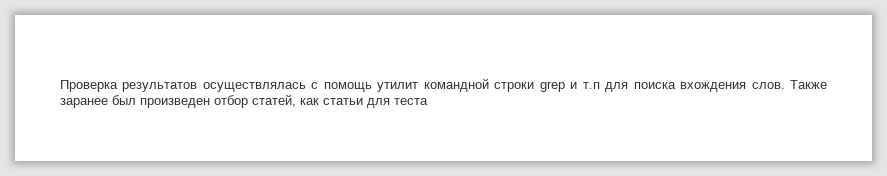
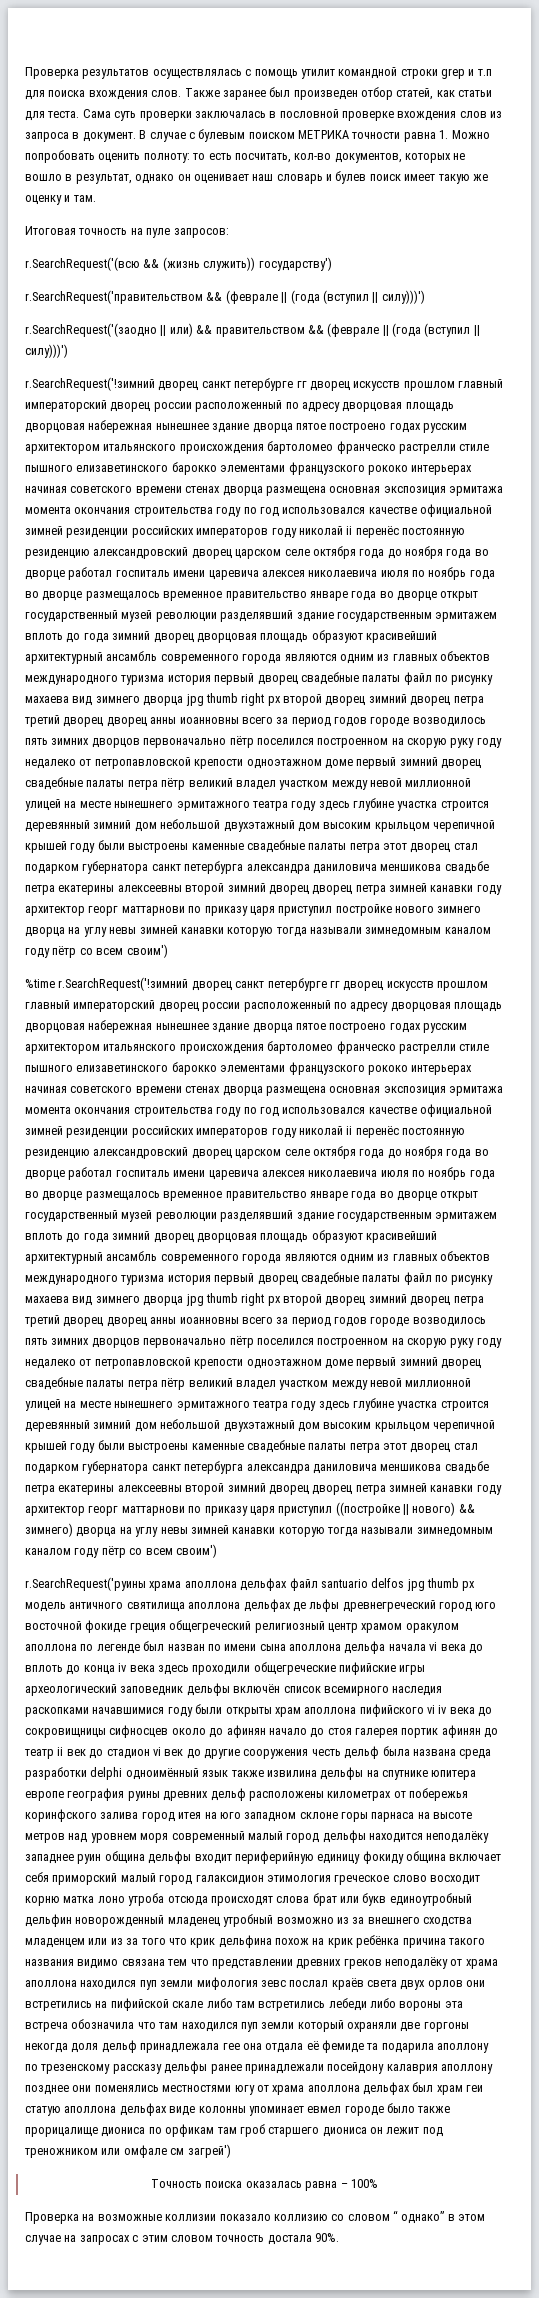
[394,98,428,105] теста -> [48,109,503,121] [25,129,490,142] [25,150,466,163] [25,171,488,184] [25,195,96,205] [25,226,229,238] [25,257,332,271] [25,290,425,304] [25,323,480,337] [25,344,68,358] [25,377,503,391] [25,400,454,412] [25,420,467,433] [25,441,490,454] [25,462,473,475] [25,486,503,496] [25,504,492,517] [25,526,465,538] [25,546,489,559] [25,567,495,580] [25,591,479,601] [25,610,498,622] [25,630,437,643] [25,651,490,664] [25,672,494,685] [25,693,484,706] [25,715,486,727] [25,736,502,748] [25,757,481,769] [25,777,472,790] [25,798,489,811] [25,819,495,832] [25,840,478,853] [25,861,489,874] [25,883,502,895] [25,904,482,916] [25,925,491,937] [25,944,168,958] [25,977,488,991] [25,1000,502,1012] [25,1020,467,1033] [25,1041,490,1054] [25,1062,473,1075] [25,1086,503,1096] [25,1104,492,1117] [25,1126,465,1138] [25,1146,489,1159] [25,1167,495,1180] [25,1191,479,1201] [25,1210,498,1222] [25,1230,437,1243] [25,1251,490,1264] [25,1272,494,1285] [25,1293,484,1306] [25,1315,486,1327] [25,1336,502,1348] [25,1357,481,1369] [25,1377,472,1390] [25,1398,489,1411] [25,1419,495,1432] [25,1440,478,1453] [25,1461,489,1474] [25,1483,502,1495] [25,1502,475,1516] [25,1523,493,1537] [25,1544,217,1558] [25,1577,476,1591] [25,1599,497,1612] [25,1620,459,1633] [25,1641,483,1654] [25,1662,426,1675] [25,1683,443,1696] [25,1704,493,1717] [25,1725,499,1738] [25,1746,492,1759] [25,1767,477,1780] [25,1788,468,1801] [25,1809,473,1822] [25,1830,490,1843] [25,1851,502,1864] [25,1872,480,1885] [25,1893,472,1906] [25,1914,472,1927] [25,1935,485,1948] [25,1957,498,1969] [25,1977,486,1990] [25,1998,463,2011] [25,2019,469,2032] [25,2040,490,2053] [25,2061,493,2074] [25,2082,484,2095] [25,2103,451,2116] [25,2124,443,2137] [25,2144,231,2158] [151,2179,378,2191] [25,2210,486,2224] [25,2233,339,2245] теста. Сама суть проверки заключалась в пословной проверке вхождения слов из запроса в документ. В случае с булевым поиском МЕТРИКА точности равна 1. Можно попробовать оценить полноту: то есть посчитать, кол-во документов, которых не вошло в результат, однако он оценивает наш словарь и булев поиск имеет такую же оценку и там. // Итоговая точность на пуле запросов: // r.SearchRequest('(всю && (жизнь служить)) государству') // r.SearchRequest('правительством && (феврале || (года (вступил || силу)))') // r.SearchRequest('(заодно || или) && правительством && (феврале || (года (вступил || силу)))') // r.SearchRequest('!зимний дворец санкт петербурге гг дворец искусств прошлом главный императорский дворец россии расположенный по адресу дворцовая площадь дворцовая набережная нынешнее здание дворца пятое построено годах русским архитектором итальянского происхождения бартоломео франческо растрелли стиле пышного елизаветинского барокко элементами французского рококо интерьерах начиная советского времени стенах дворца размещена основная экспозиция эрмитажа момента окончания строительства году по год использовался качестве официальной зимней резиденции российских императоров году николай ii перенёс постоянную резиденцию александровский дворец царском селе октября года до ноября года во дворце работал госпиталь имени царевича алексея николаевича июля по ноябрь года во дворце размещалось временное правительство январе года во дворце открыт государственный музей революции разделявший здание государственным эрмитажем вплоть до года зимний дворец дворцовая площадь образуют красивейший архитектурный ансамбль современного города являются одним из главных объектов международного туризма история первый дворец свадебные палаты файл по рисунку махаева вид зимнего дворца jpg thumb right px второй дворец зимний дворец петра третий дворец дворец анны иоанновны всего за период годов городе возводилось пять зимних дворцов первоначально пётр поселился построенном на скорую руку году недалеко от петропавловской крепости одноэтажном доме первый зимний дворец свадебные палаты петра пётр великий владел участком между невой миллионной улицей на месте нынешнего эрмитажного театра году здесь глубине участка строится деревянный зимний дом небольшой двухэтажный дом высоким крыльцом черепичной крышей году были выстроены каменные свадебные палаты петра этот дворец стал подарком губернатора санкт петербурга александра даниловича меншикова свадьбе петра екатерины алексеевны второй зимний дворец дворец петра зимней канавки году архитектор георг маттарнови по приказу царя приступил постройке нового зимнего дворца на углу невы зимней канавки которую тогда называли зимнедомным каналом году пётр со всем своим') // %time r.SearchRequest('!зимний дворец санкт петербурге гг дворец искусств прошлом главный императорский дворец россии расположенный по адресу дворцовая площадь дворцовая набережная нынешнее здание дворца пятое построено годах русским архитектором итальянского происхождения бартоломео франческо растрелли стиле пышного елизаветинского барокко элементами французского рококо интерьерах начиная советского времени стенах дворца размещена основная экспозиция эрмитажа момента окончания строительства году по год использовался качестве официальной зимней резиденции российских императоров году николай ii перенёс постоянную резиденцию александровский дворец царском селе октября года до ноября года во дворце работал госпиталь имени царевича алексея николаевича июля по ноябрь года во дворце размещалось временное правительство январе года во дворце открыт государственный музей революции разделявший здание государственным эрмитажем вплоть до года зимний дворец дворцовая площадь образуют красивейший архитектурный ансамбль современного города являются одним из главных объектов международного туризма история первый дворец свадебные палаты файл по рисунку махаева вид зимнего дворца jpg thumb right px второй дворец зимний дворец петра третий дворец дворец анны иоанновны всего за период годов городе возводилось пять зимних дворцов первоначально пётр поселился построенном на скорую руку году недалеко от петропавловской крепости одноэтажном доме первый зимний дворец свадебные палаты петра пётр великий владел участком между невой миллионной улицей на месте нынешнего эрмитажного театра году здесь глубине участка строится деревянный зимний дом небольшой двухэтажный дом высоким крыльцом черепичной крышей году были выстроены каменные свадебные палаты петра этот дворец стал подарком губернатора санкт петербурга александра даниловича меншикова свадьбе петра екатерины алексеевны второй зимний дворец дворец петра зимней канавки году архитектор георг маттарнови по приказу царя приступил ((постройке || нового) && зимнего) дворца на углу невы зимней канавки которую тогда называли зимнедомным каналом году пётр со всем своим') // r.SearchRequest('руины храма аполлона дельфах файл santuario delfos jpg thumb px модель античного святилища аполлона дельфах де льфы древнегреческий город юго восточной фокиде греция общегреческий религиозный центр храмом оракулом аполлона по легенде был назван по имени сына аполлона дельфа начала vi века до вплоть до конца iv века здесь проходили общегреческие пифийские игры археологический заповедник дельфы включён список всемирного наследия раскопками начавшимися году были открыты храм аполлона пифийского vi iv века до сокровищницы сифносцев около до афинян начало до стоя галерея портик афинян до театр ii век до стадион vi век до другие сооружения честь дельф была названа среда разработки delphi одноимённый язык также извилина дельфы на спутнике юпитера европе география руины древних дельф расположены километрах от побережья коринфского залива город итея на юго западном склоне горы парнаса на высоте метров над уровнем моря современный малый город дельфы находится неподалёку западнее руин община дельфы входит периферийную единицу фокиду община включает себя приморский малый город галаксидион этимология греческое слово восходит корню матка лоно утроба отсюда происходят слова брат или букв единоутробный дельфин новорожденный младенец утробный возможно из за внешнего сходства младенцем или из за того что крик дельфина похож на крик ребёнка причина такого названия видимо связана тем что представлении древних греков неподалёку от храма аполлона находился пуп земли мифология зевс послал краёв света двух орлов они встретились на пифийской скале либо там встретились лебеди либо вороны эта встреча обозначила что там находился пуп земли который охраняли две горгоны некогда доля дельф принадлежала гее она отдала её фемиде та подарила аполлону по трезенскому рассказу дельфы ранее принадлежали посейдону калаврия аполлону позднее они поменялись местностями югу от храма аполлона дельфах был храм геи статую аполлона дельфах виде колонны упоминает евмел городе было также прорицалище диониса по орфикам там гроб старшего диониса он лежит под треножником или омфале см загрей') // Точность поиска оказалась равна – 100% // Проверка на возможные коллизии показало коллизию со словом “ однако” в этом случае на запросах с этим словом точность достала 90%.

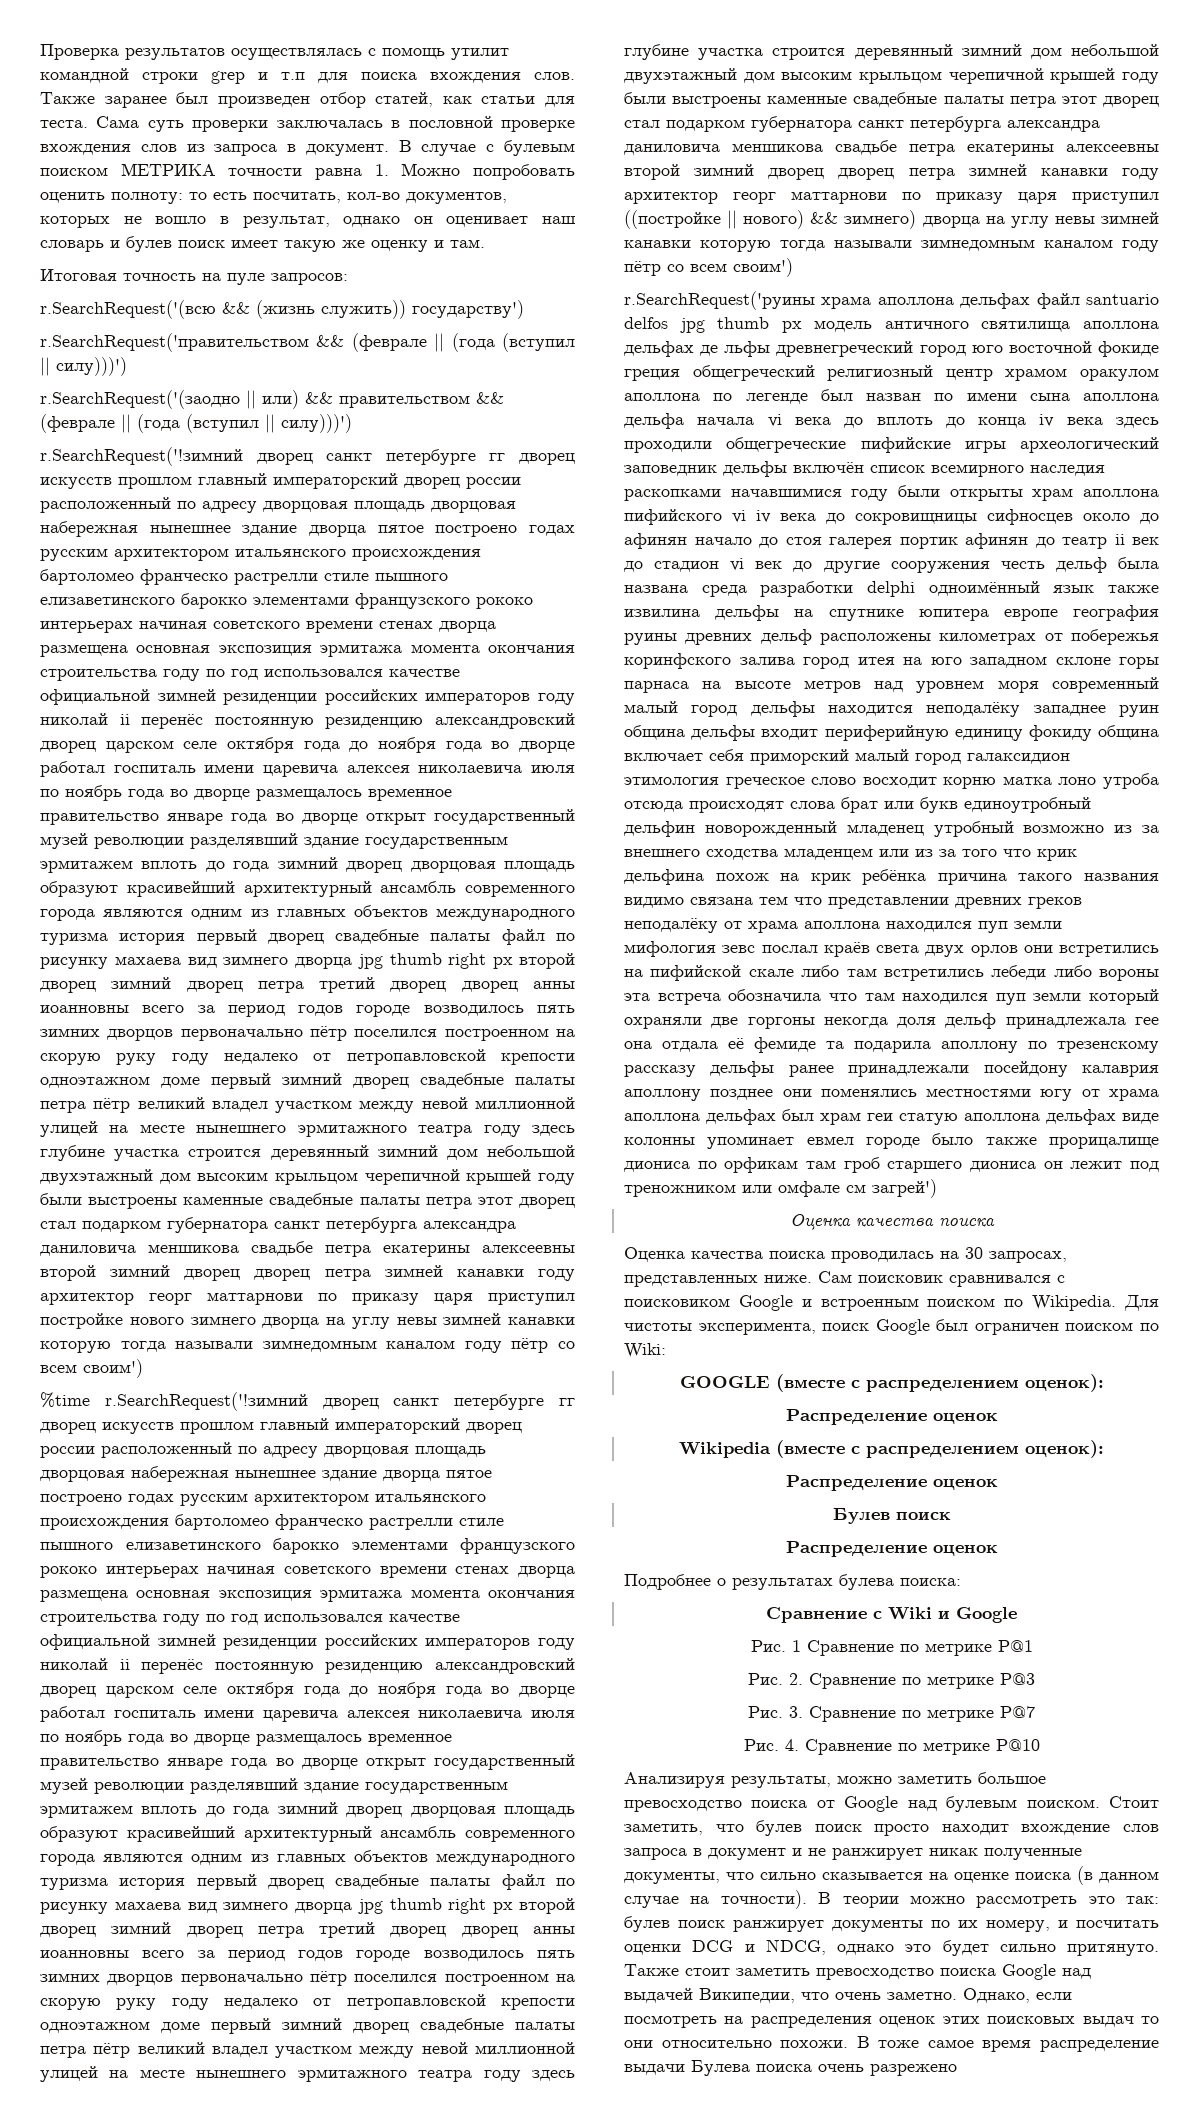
[151,2179,378,2191] [25,2210,486,2224] [25,2233,339,2245] Точность поиска оказалась равна – 100% // Проверка на возможные коллизии показало коллизию со словом “ однако” в этом случае на запросах с этим словом точность достала 90%. -> [789,1214,995,1230] [624,1247,1067,1263] [624,1271,1065,1287] [624,1295,1159,1311] [624,1319,1159,1335] [624,1343,666,1358] [679,1374,1104,1392] [785,1409,998,1425] [679,1440,1104,1458] [785,1475,998,1491] [832,1508,951,1524] [785,1541,998,1557] [624,1574,961,1590] [766,1607,1017,1623] [750,1640,1033,1656] [748,1673,1035,1689] [748,1706,1035,1722] [743,1739,1040,1755] [624,1772,1046,1788] [624,1796,1159,1812] [624,1820,1159,1836] [624,1847,1082,1860] [624,1866,1159,1885] [624,1890,1159,1909] [624,1916,1159,1932] [624,1939,1159,1956] [624,1964,1091,1980] [624,1988,1072,2003] [624,2015,1159,2028] [624,2036,1159,2052] [624,2060,957,2076] Оценка качества поиска // Оценка качества поиска проводилась на 30 запросах, представленных ниже. Сам поисковик сравнивался с поисковиком Google и встроенным поиском по Wikipedia. Для чистоты эксперимента, поиск Google был ограничен поиском по Wiki: // GOOGLE (вместе с распределением оценок): // Распределение оценок // Wikipedia (вместе с распределением оценок): // Распределение оценок // Булев поиск // Распределение оценок // Подробнее о результатах булева поиска: // Сравнение с Wiki и Google // Рис. 1 Сравнение по метрике P@1 // Рис. 2. Сравнение по метрике P@3 // Рис. 3. Сравнение по метрике P@7 // Рис. 4. Сравнение по метрике P@10 // Анализируя результаты, можно заметить большое превосходство поиска от Google над булевым поиском. Стоит заметить, что булев поиск просто находит вхождение слов запроса в документ и не ранжирует никак полученные документы, что сильно сказывается на оценке поиска (в данном случае на точности). В теории можно рассмотреть это так: булев поиск ранжирует документы по их номеру, и посчитать оценки DCG и NDCG, однако это будет сильно притянуто. Также стоит заметить превосходство поиска Google над выдачей Википедии, что очень заметно. Однако, если посмотреть на распределения оценок этих поисковых выдач то они относительно похожи. В тоже самое время распределение выдачи Булева поиска очень разрежено

